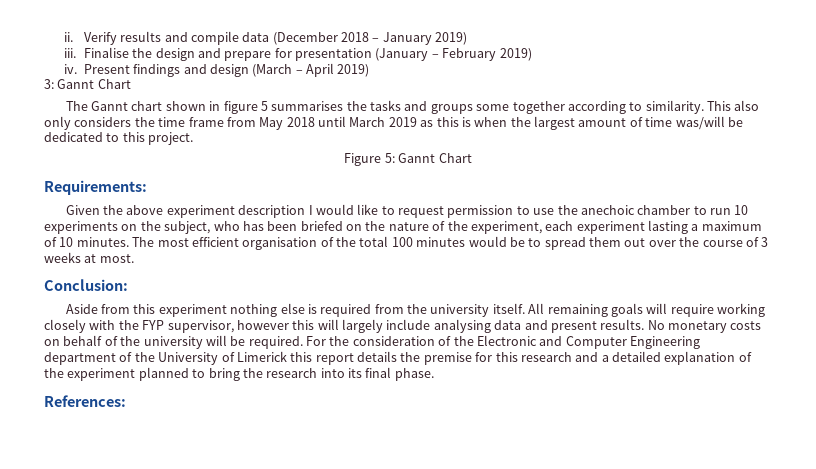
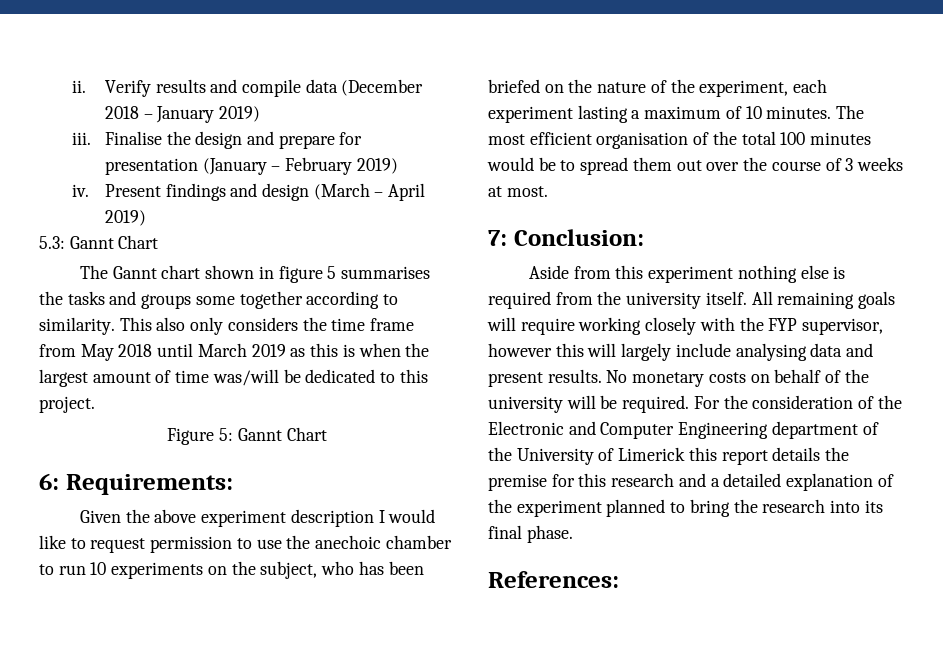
[44,79,54,89] 3: -> [39,236,65,249] 5.3:
(472, 158) none -> [39,473,59,490] 6:
(134, 258) none -> [488,230,507,246] 7:

